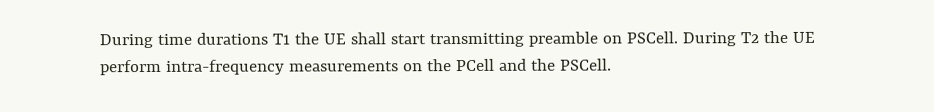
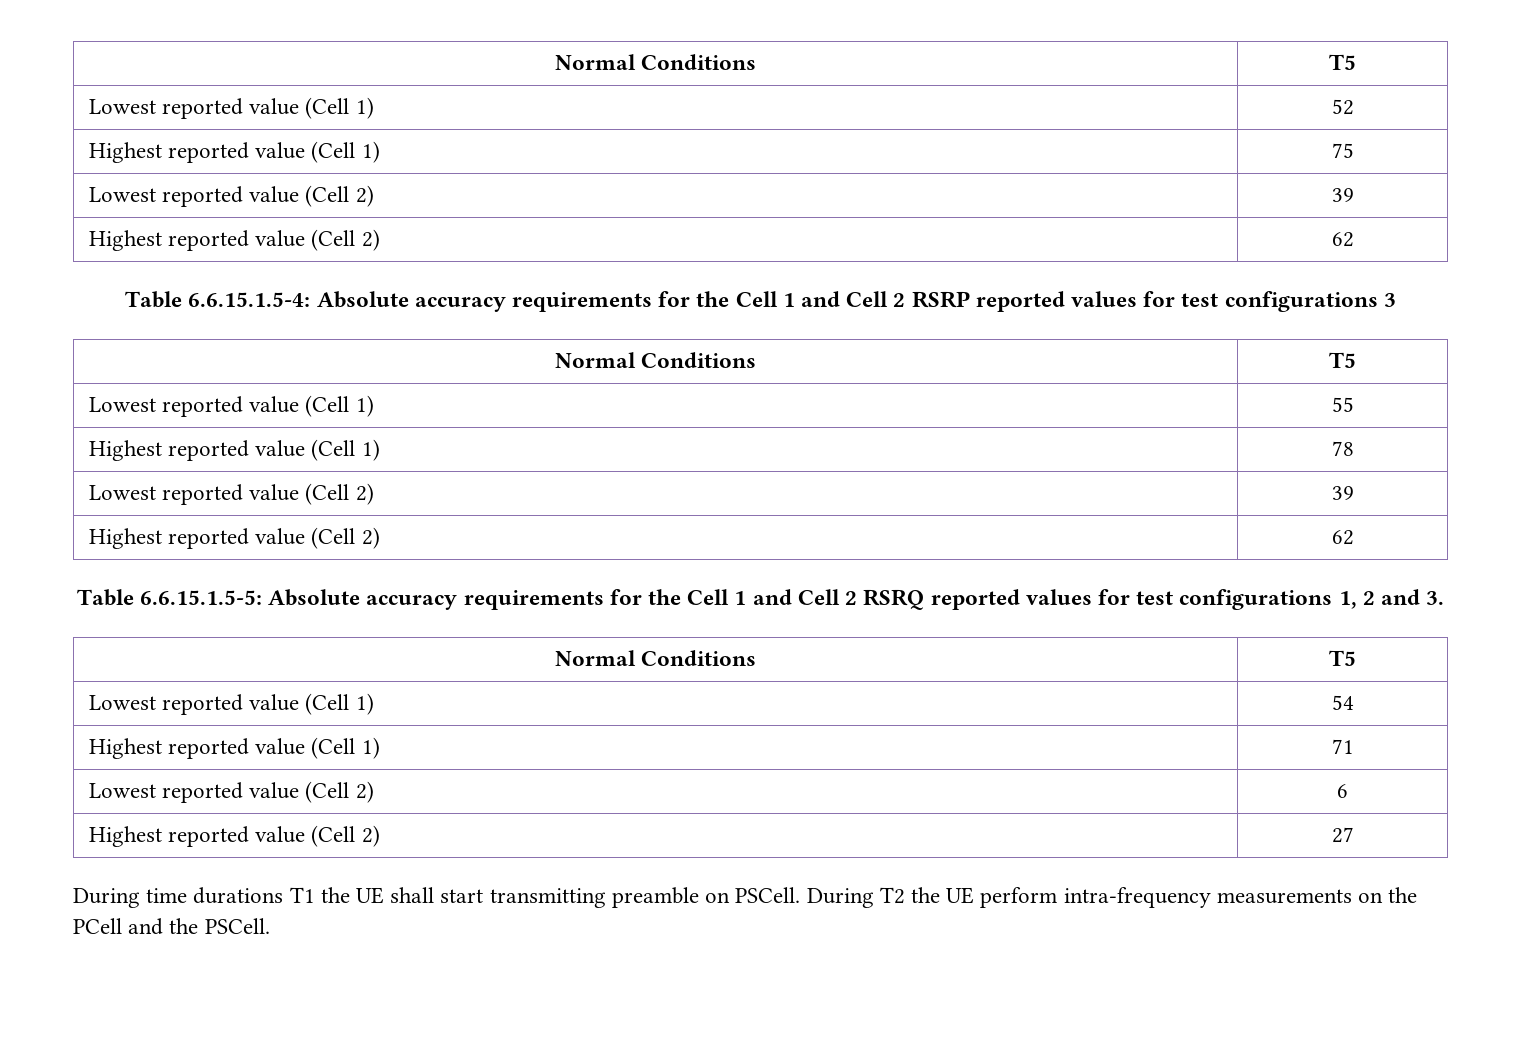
(99, 41) none -> [554,54,757,70] [1329,54,1356,70] [88,97,374,119] [1331,99,1354,115] [88,141,380,163] [1331,143,1354,158] [88,185,374,207] [1331,188,1354,202] [88,229,380,251] [1331,232,1354,247] [125,291,1396,312] [554,352,757,368] [1329,352,1356,368] [88,395,374,417] [1331,397,1354,412] [88,439,380,461] [1331,441,1354,456] [88,483,374,505] [1331,486,1354,500] [88,527,380,549] [1331,530,1354,545] [76,589,1445,610] [554,650,757,666] [1329,650,1356,666] [88,693,374,715] [1331,695,1354,710] [88,737,380,759] [1331,739,1354,754] [88,781,374,803] [1337,784,1348,798] [88,825,380,847] [1331,827,1354,843] Normal Conditions | T5 // Lowest reported value (Cell 1) | 52 // Highest reported value (Cell 1) | 75 // Lowest reported value (Cell 2) | 39 // Highest reported value (Cell 2) | 62 // Table 6.6.15.1.5-4: Absolute accuracy requirements for the Cell 1 and Cell 2 RSRP reported values for test configurations 3 // Normal Conditions | T5 // Lowest reported value (Cell 1) | 55 // Highest reported value (Cell 1) | 78 // Lowest reported value (Cell 2) | 39 // Highest reported value (Cell 2) | 62 // Table 6.6.15.1.5-5: Absolute accuracy requirements for the Cell 1 and Cell 2 RSRQ reported values for test configurations 1, 2 and 3. // Normal Conditions | T5 // Lowest reported value (Cell 1) | 54 // Highest reported value (Cell 1) | 71 // Lowest reported value (Cell 2) | 6 // Highest reported value (Cell 2) | 27 //

